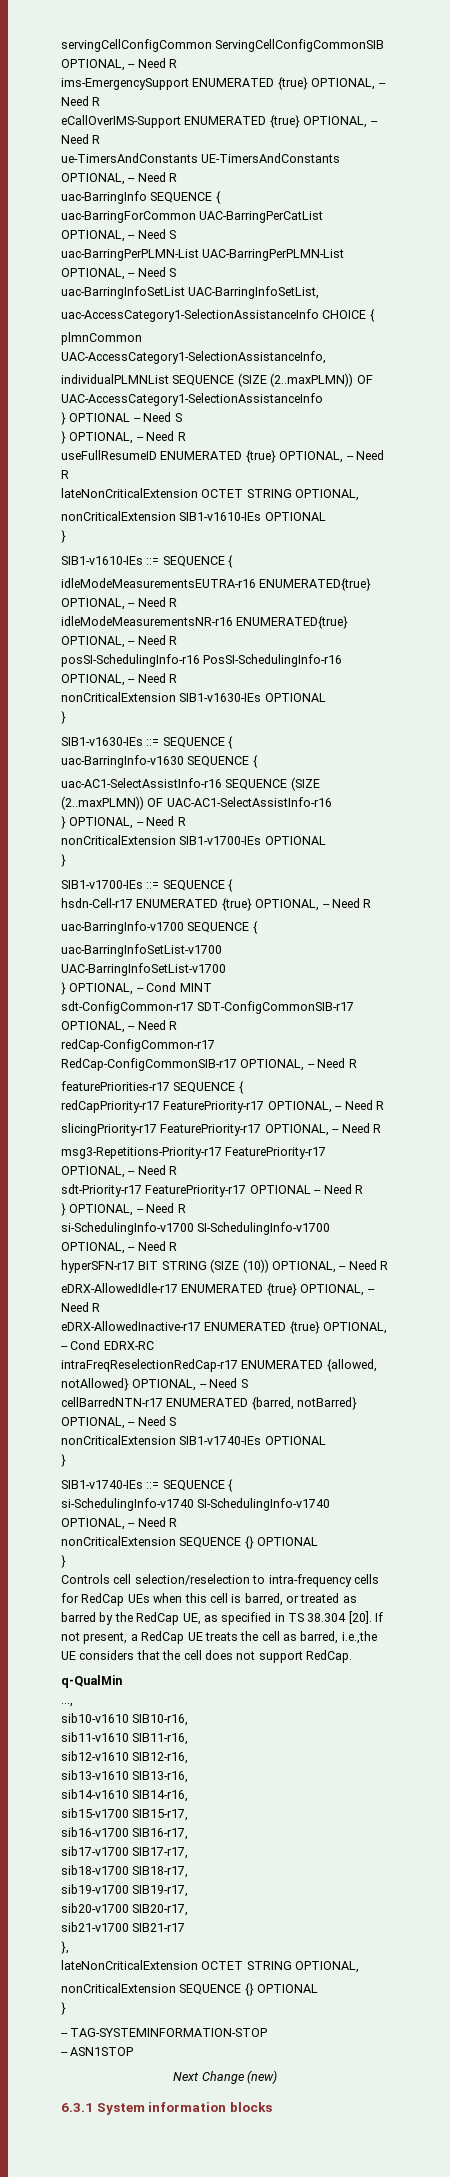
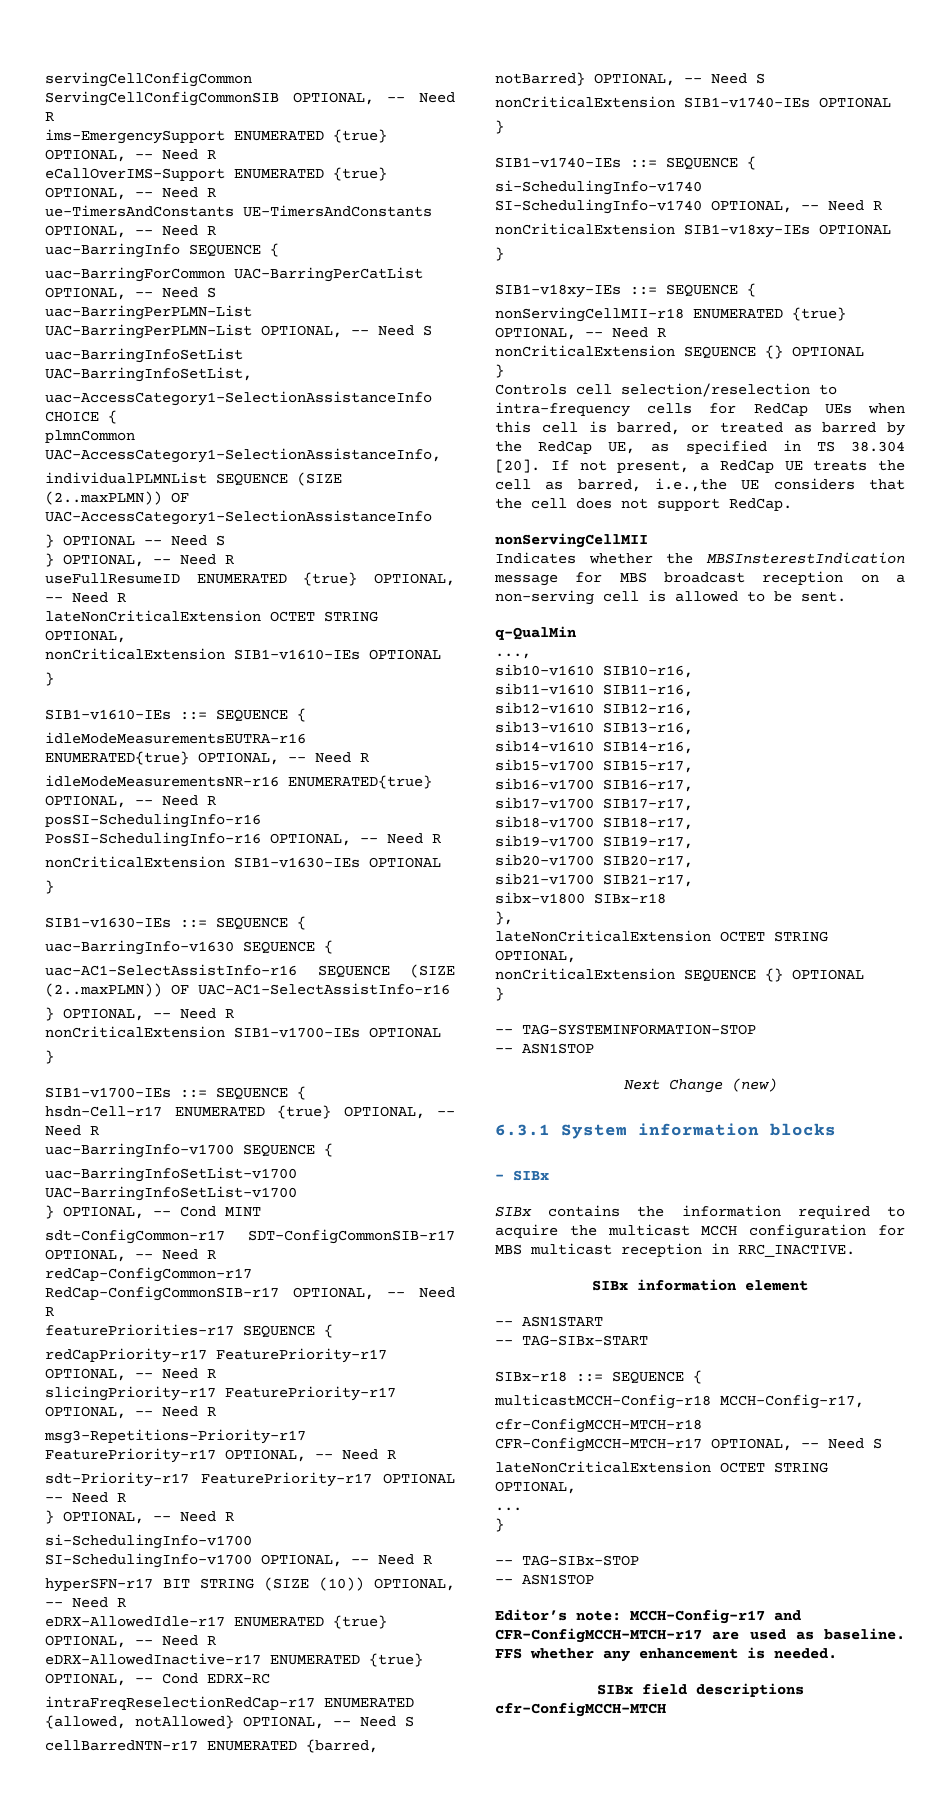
(178, 1522) none -> [495,223,891,238] [495,247,504,261] [495,283,756,298] [495,307,846,322] [495,327,666,340] // nonCriticalExtension SIB1-v18xy-IEs OPTIONAL // } // SIB1-v18xy-IEs ::= SEQUENCE { // nonServingCellMII-r18 ENUMERATED {true} OPTIONAL, -- Need R
(352, 1656) none -> [495,533,648,548] [495,552,905,564] [494,571,905,586] [495,590,846,605] // nonServingCellMII // Indicates whether the MBSInsterestIndication message for MBS broadcast reception on a non-serving cell is allowed to be sent.
[132,1923,186,1932] SIB21-r17 -> [603,874,693,887] [495,892,666,904] SIB21-r17, // sibx-v1800 SIBx-r18
(272, 2107) none -> [495,1170,549,1181] [495,1205,905,1219] [495,1224,905,1239] [495,1243,855,1257] [592,1279,808,1291] [495,1316,603,1327] [495,1335,648,1346] [495,1370,702,1384] [494,1394,864,1409] [495,1418,702,1433] [495,1437,882,1452] [495,1461,828,1473] [495,1481,576,1494] [495,1507,522,1511] [495,1518,504,1532] [495,1555,639,1566] [495,1574,594,1585] [495,1609,801,1624] [495,1628,905,1643] [495,1647,837,1662] [596,1683,804,1697] [495,1702,666,1717] // – SIBx // SIBx contains the information required to acquire the multicast MCCH configuration for MBS multicast reception in RRC_INACTIVE. // SIBx information element // -- ASN1START // -- TAG-SIBx-START // SIBx-r18 ::= SEQUENCE { // multicastMCCH-Config-r18 MCCH-Config-r17, // cfr-ConfigMCCH-MTCH-r18 CFR-ConfigMCCH-MTCH-r17 OPTIONAL, -- Need S // lateNonCriticalExtension OCTET STRING OPTIONAL, // ... // } // -- TAG-SIBx-STOP // -- ASN1STOP // Editor’s note: MCCH-Config-r17 and CFR-ConfigMCCH-MTCH-r17 are used as baseline. FFS whether any enhancement is needed. // SIBx field descriptions // cfr-ConfigMCCH-MTCH

